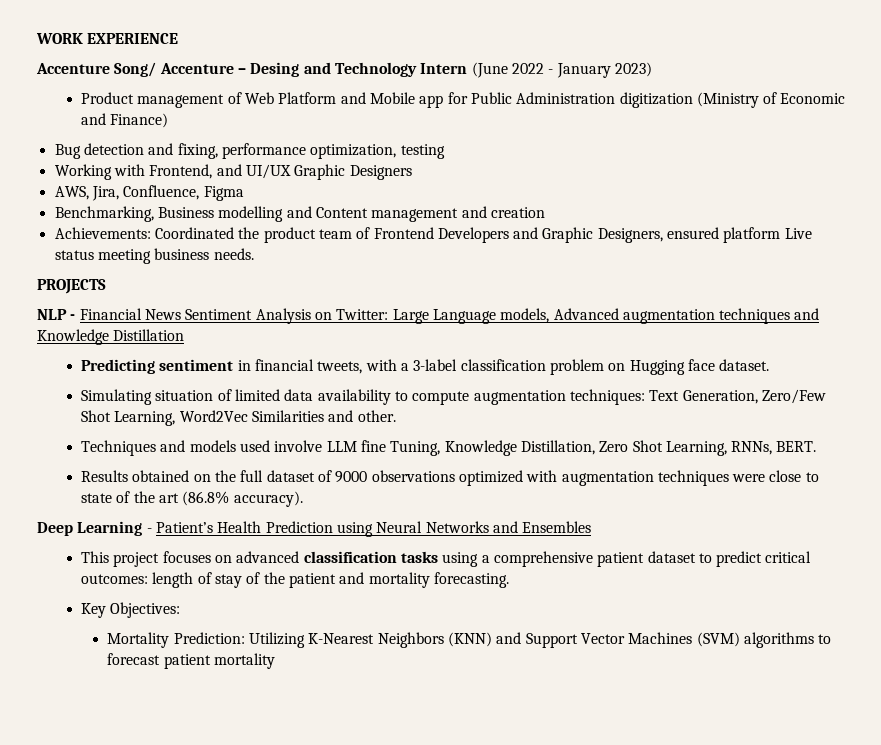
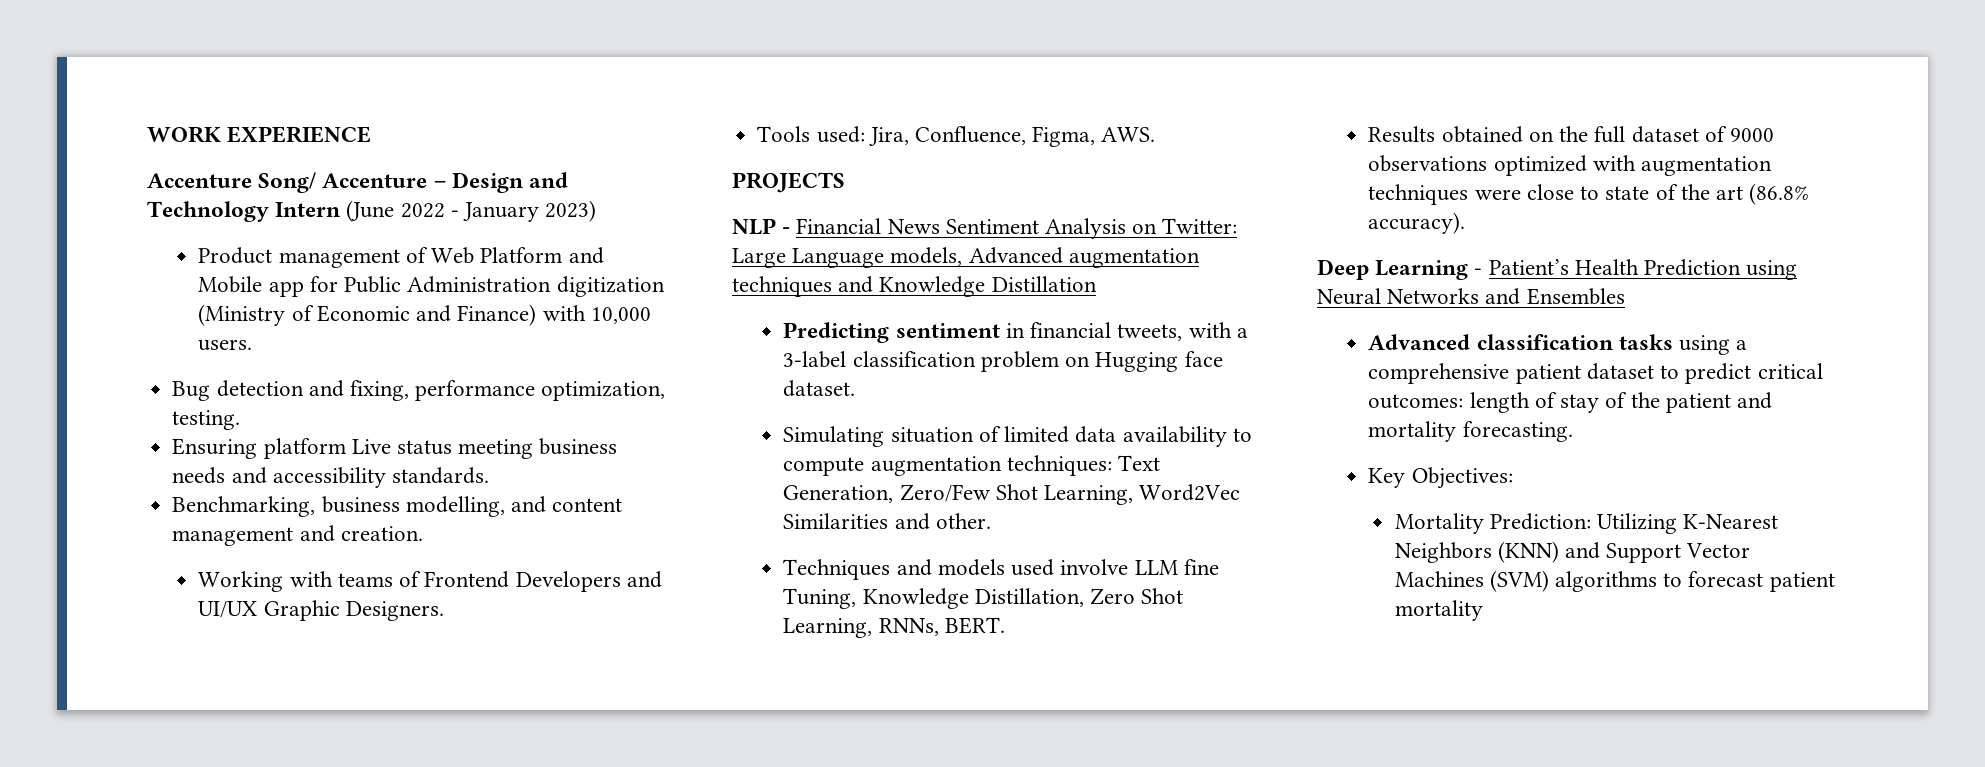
[250,62,300,77] Desing -> [451,172,523,193] Design
(169, 120) none -> [542,305,651,324] [198,339,253,351] with 10,000 users.
[400,144,445,159] [54,164,412,180] [54,185,244,201] [54,206,545,222] [54,227,720,243] testing // Working with Frontend, and UI/UX Graphic Designers // AWS, Jira, Confluence, Figma // Benchmarking, Business modelling and Content management and creation // Achievements: Coordinated the product team of Frontend Developers and Graphic Designers, ensured -> [172,410,241,430] [172,438,258,459] testing. // Ensuring
[213,248,254,260] needs. -> [172,467,489,488] [172,496,623,517] [172,525,423,546] [198,571,662,592] [198,600,444,621] [757,126,1156,147] needs and accessibility standards. // Benchmarking, business modelling, and content management and creation. // Working with teams of Frontend Developers and UI/UX Graphic Designers. // Tools used: Jira, Confluence, Figma, AWS.
[80,551,300,567] This project focuses on advanced -> [1368,334,1471,350] Advanced

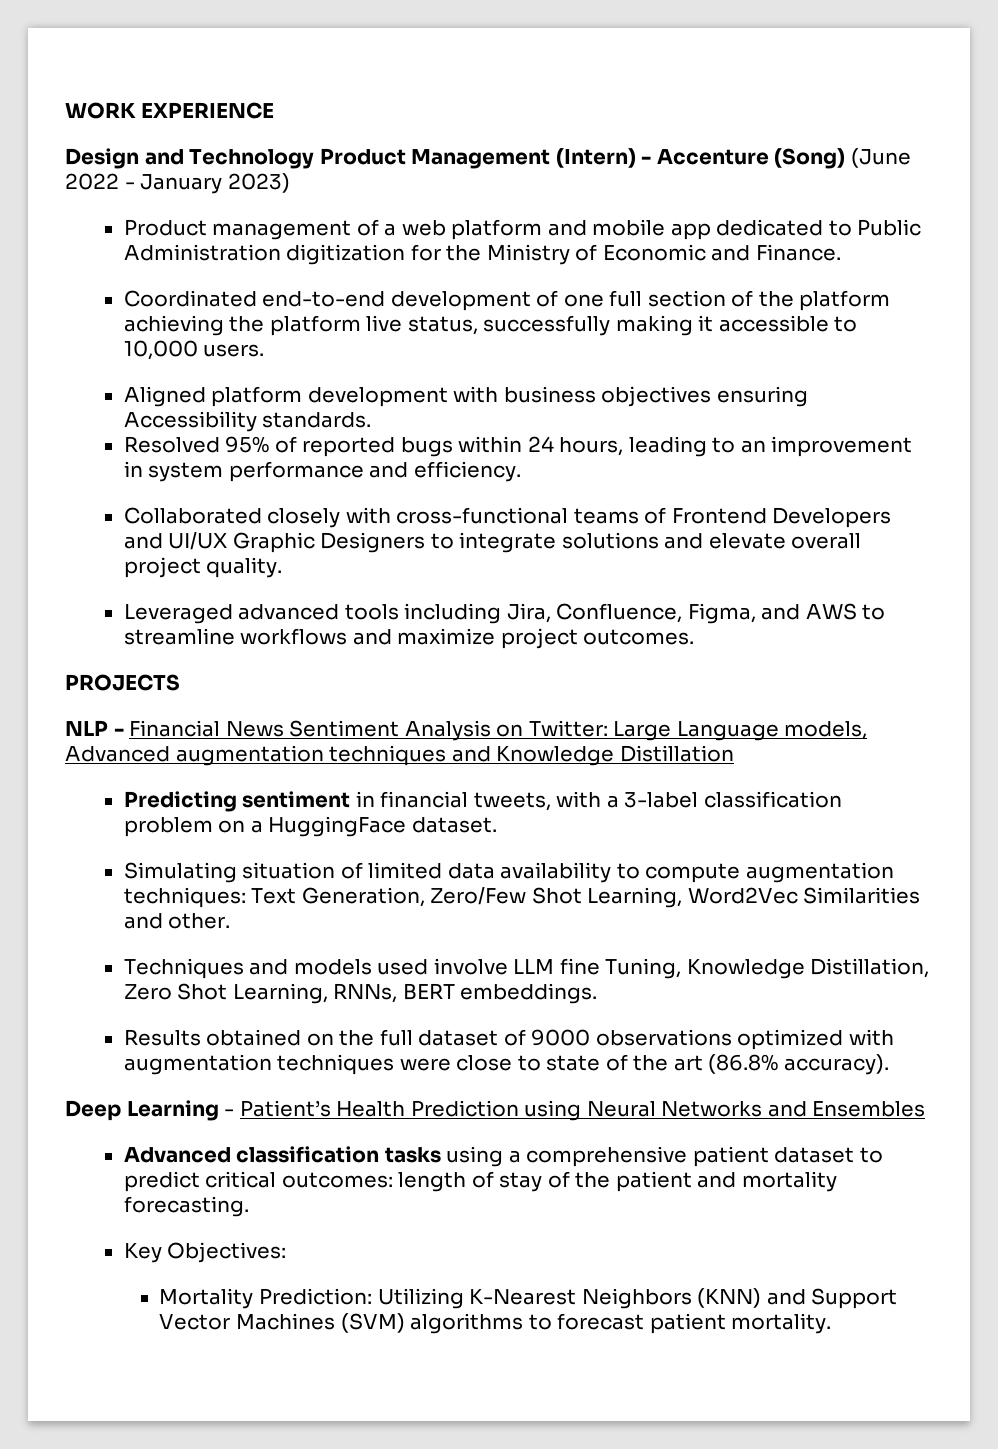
[147,172,569,193] [147,201,341,222] Accenture Song/ Accenture – Design and Technology Intern -> [65,148,846,169] Design and Technology Product Management (Intern) - Accenture (Song)
[431,247,604,264] [198,276,665,297] [198,304,651,326] [198,339,253,351] [172,380,666,401] [172,410,241,430] [172,438,618,459] [172,467,489,488] [172,496,623,517] [172,525,423,546] [198,571,333,592] Web Platform and Mobile app for Public Administration digitization (Ministry of Economic and Finance) with 10,000 users. // Bug detection and fixing, performance optimization, testing. // Ensuring platform Live status meeting business needs and accessibility standards. // Benchmarking, business modelling, and content management and creation. // Working with -> [384,219,922,240] [123,244,841,265] [123,290,891,311] [123,315,858,336] [123,340,265,360] [123,386,808,407] [123,411,372,432] [123,436,913,457] [123,461,521,482] [123,507,569,528] a web platform and mobile app dedicated to Public Administration digitization for the Ministry of Economic and Finance. // Coordinated end-to-end development of one full section of the platform achieving the platform live status, successfully making it accessible to 10,000 users. // Aligned platform development with business objectives ensuring Accessibility standards. // Resolved 95% of reported bugs within 24 hours, leading to an improvement in system performance and efficiency. // Collaborated closely with cross-functional
[345,601,444,621] [757,126,1156,147] Designers. // Tools used: Jira, Confluence, Figma, AWS. -> [320,532,862,553] [123,557,283,578] [123,603,886,624] [123,628,695,649] Designers to integrate solutions and elevate overall project quality. // Leveraged advanced tools including Jira, Confluence, Figma, and AWS to streamline workflows and maximize project outcomes.
[1095,351,1223,372] Hugging face -> [250,816,407,837] a HuggingFace
[944,617,1005,634] BERT. -> [402,983,598,1004] BERT embeddings.
[1394,600,1483,621] mortality -> [731,1313,832,1334] mortality.

